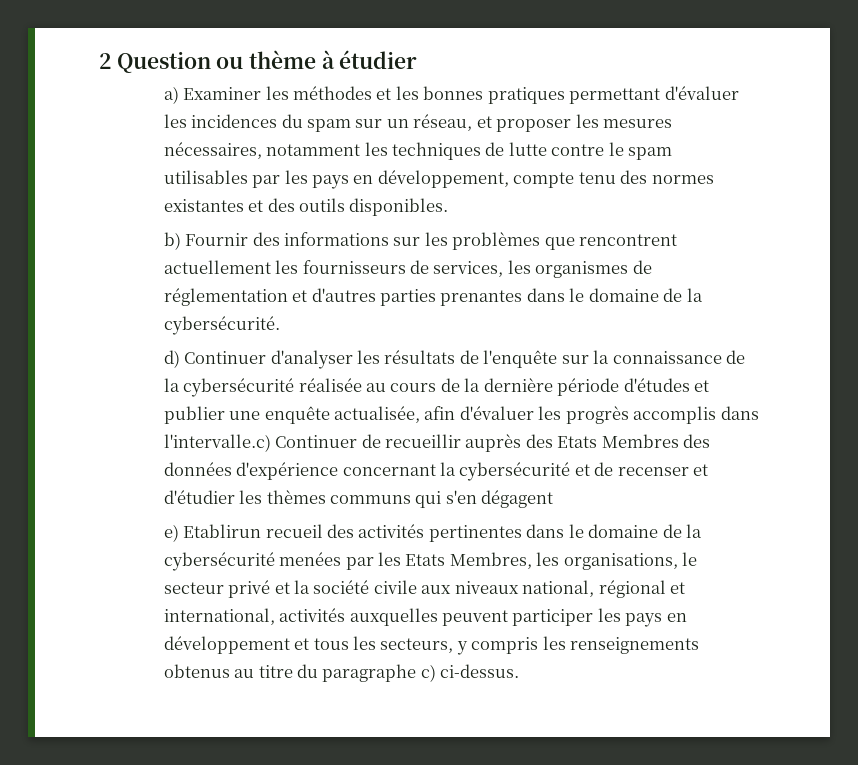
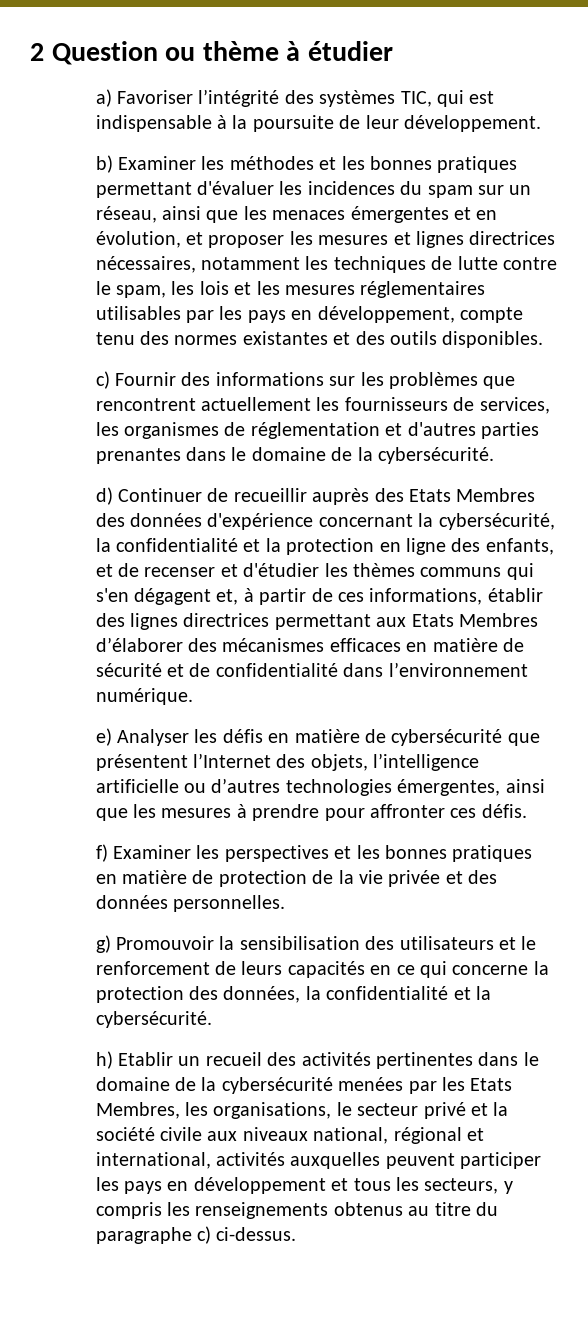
(179, 95) none -> [116,89,495,107] [95,115,541,132] [95,155,113,173] Favoriser l’intégrité des systèmes TIC, qui est indispensable à la poursuite de leur développement. // b)
(473, 122) none -> [161,206,498,223] [95,231,181,248] ainsi que les menaces émergentes et en évolution,
(673, 123) none -> [393,231,556,248] et lignes directrices
[628,147,673,160] spam -> [115,281,486,298] spam, les lois et les mesures réglementaires
[163,232,181,250] b) -> [95,371,110,389] c)
[270,350,746,369] [163,378,710,397] [163,406,759,424] [163,434,358,452] d'analyser les résultats de l'enquête sur la connaissance de la cybersécurité réalisée au cours de la dernière période d'études et publier une enquête actualisée, afin d'évaluer les progrès accomplis dans l'intervalle.c) Continuer -> (202, 495) none
[459,462,571,481] cybersécurité -> [438,513,555,530] [95,538,554,555] cybersécurité, la confidentialité et la protection en ligne des enfants,
[163,524,262,542] // e) Etablirun -> [216,588,543,605] [95,613,538,630] [95,637,524,652] [95,662,528,677] [95,688,193,705] [95,728,540,746] [95,753,480,771] [95,778,545,796] [95,804,527,821] [95,844,533,862] [95,870,498,887] [95,895,285,912] [95,935,537,953] [95,961,549,978] [95,986,491,1003] [95,1011,212,1028] [95,1051,201,1069] et, à partir de ces informations, établir des lignes directrices permettant aux Etats Membres d’élaborer des mécanismes efficaces en matière de sécurité et de confidentialité dans l’environnement numérique. // e) Analyser les défis en matière de cybersécurité que présentent l’Internet des objets, l’intelligence artificielle ou d’autres technologies émergentes, ainsi que les mesures à prendre pour affronter ces défis. // f) Examiner les perspectives et les bonnes pratiques en matière de protection de la vie privée et des données personnelles. // g) Promouvoir la sensibilisation des utilisateurs et le renforcement de leurs capacités en ce qui concerne la protection des données, la confidentialité et la cybersécurité. // h) Etablir un

